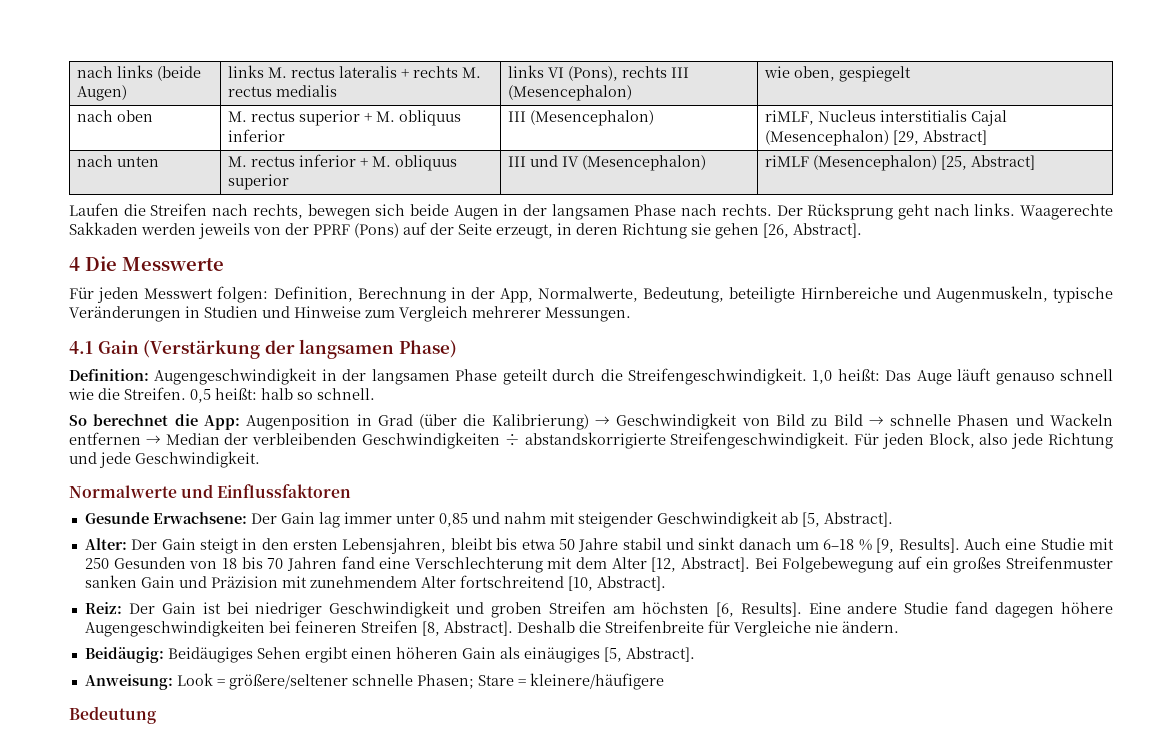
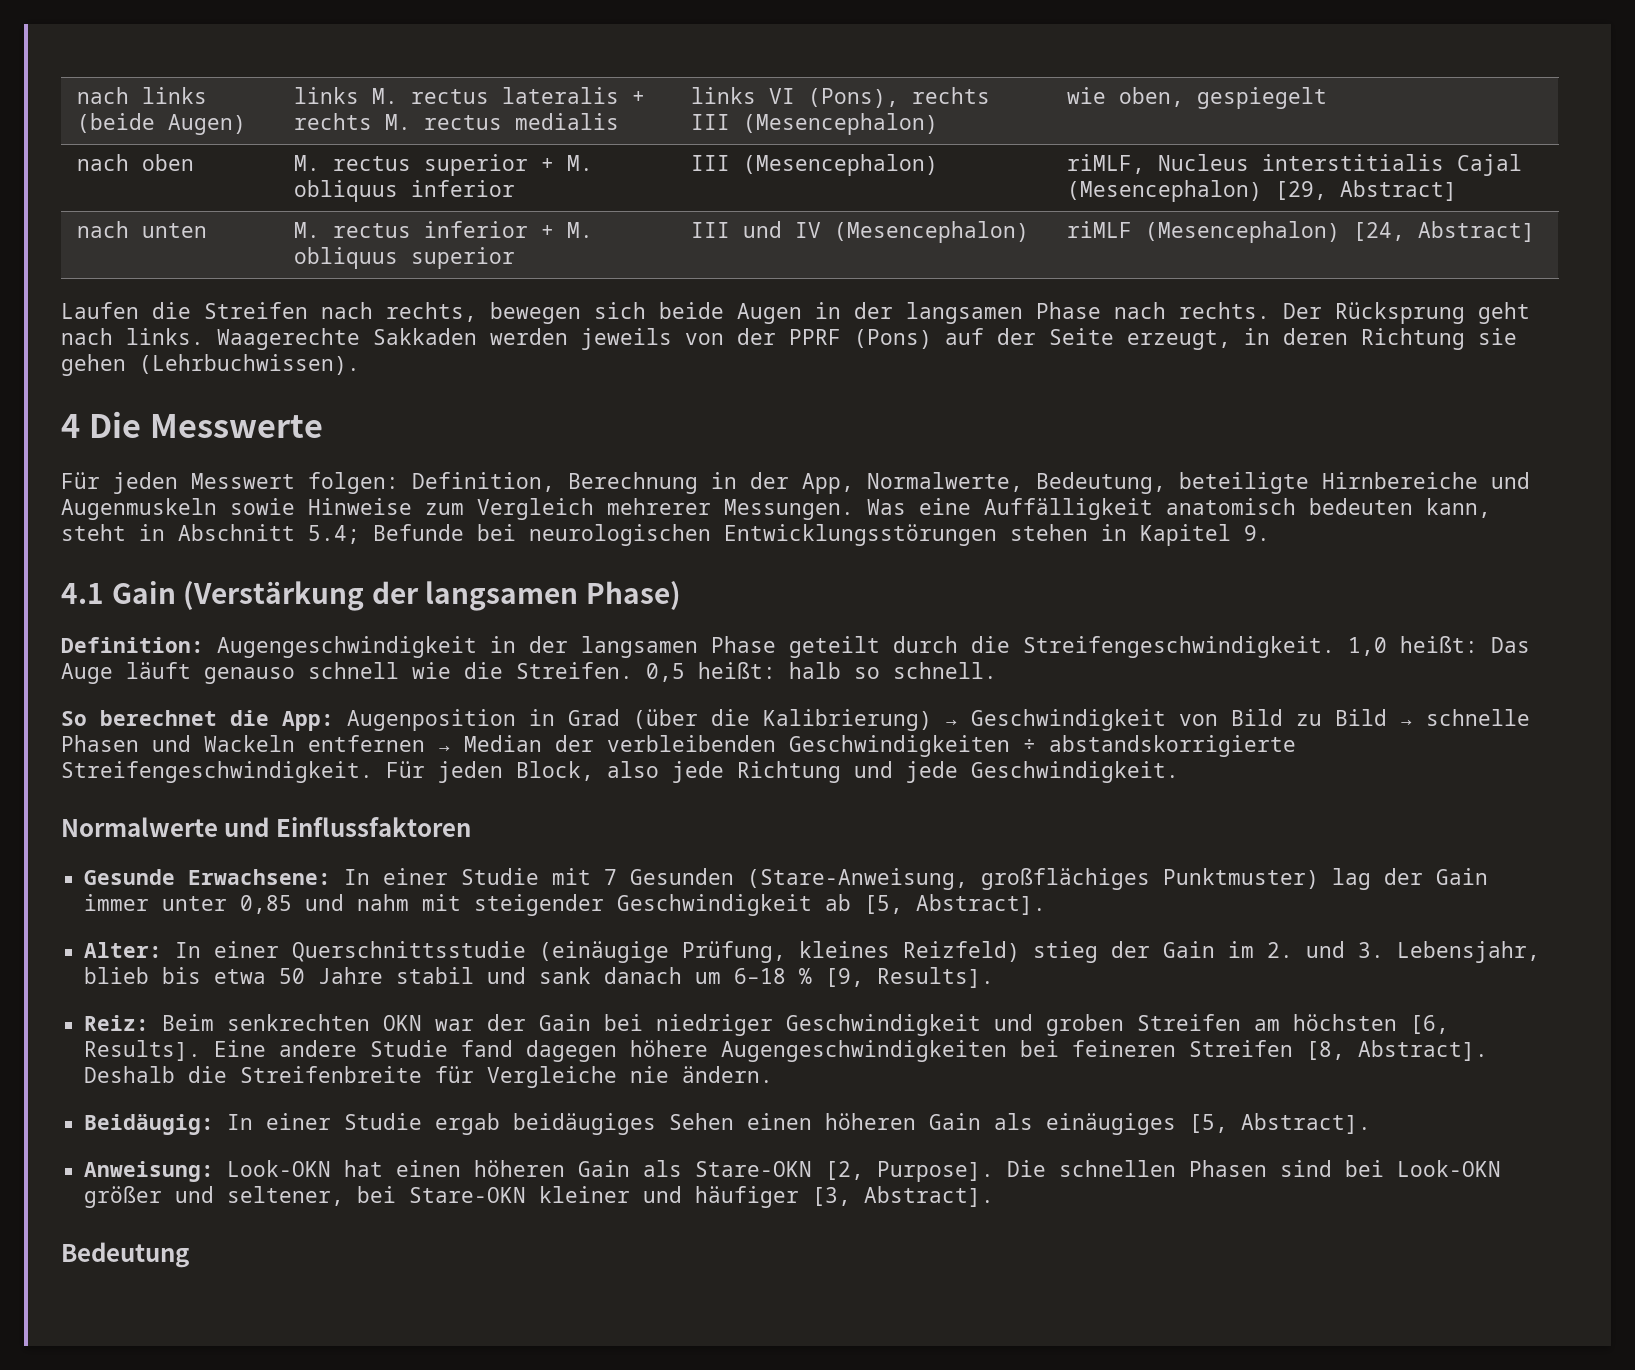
[940,155,967,170] [25, -> [1353,222,1406,241] [24,
[763,223,862,238] [26, Abstract]. -> [139,354,360,375] (Lehrbuchwissen).
[935,286,1113,303] [69,306,290,322] Augenmuskeln, typische Veränderungen in Studien und -> [61,498,295,520] Augenmuskeln sowie
(631, 314) none -> [867,498,1491,520] [61,524,1270,546] Was eine Auffälligkeit anatomisch bedeuten kann, steht in Abschnitt 5.4; Befunde bei neurologischen Entwicklungsstörungen stehen in Kapitel 9.
[250,512,340,528] Der Gain lag -> [344,868,1489,890] In einer Studie mit 7 Gesunden (Stare-Anweisung, großflächiges Punktmuster) lag der Gain
[131,538,493,554] Der Gain steigt in den ersten Lebensjahren, bleibt -> [175,941,1541,963] [84,967,150,984] In einer Querschnittsstudie (einäugige Prüfung, kleines Reizfeld) stieg der Gain im 2. und 3. Lebensjahr, blieb
[698,537,736,550] sinkt -> [539,967,592,984] sank
[963,538,1114,550] [84,556,1113,573] [84,575,666,591] [84,602,221,614] Auch eine Studie mit 250 Gesunden von 18 bis 70 Jahren fand eine Verschlechterung mit dem Alter [12, Abstract]. Bei Folgebewegung auf ein großes Streifenmuster sanken Gain und Präzision mit zunehmendem Alter fortschreitend [10, Abstract]. // Reiz: Der Gain ist -> [84,1014,592,1031] // Reiz: Beim senkrechten OKN war der Gain
[167,647,348,663] Beidäugiges Sehen ergibt -> [227,1113,735,1135] In einer Studie ergab beidäugiges Sehen
[176,673,664,690] Look = größere/seltener schnelle Phasen; Stare = kleinere/häufigere -> [227,1160,1502,1182] [84,1186,995,1208] Look-OKN hat einen höheren Gain als Stare-OKN [2, Purpose]. Die schnellen Phasen sind bei Look-OKN größer und seltener, bei Stare-OKN kleiner und häufiger [3, Abstract].

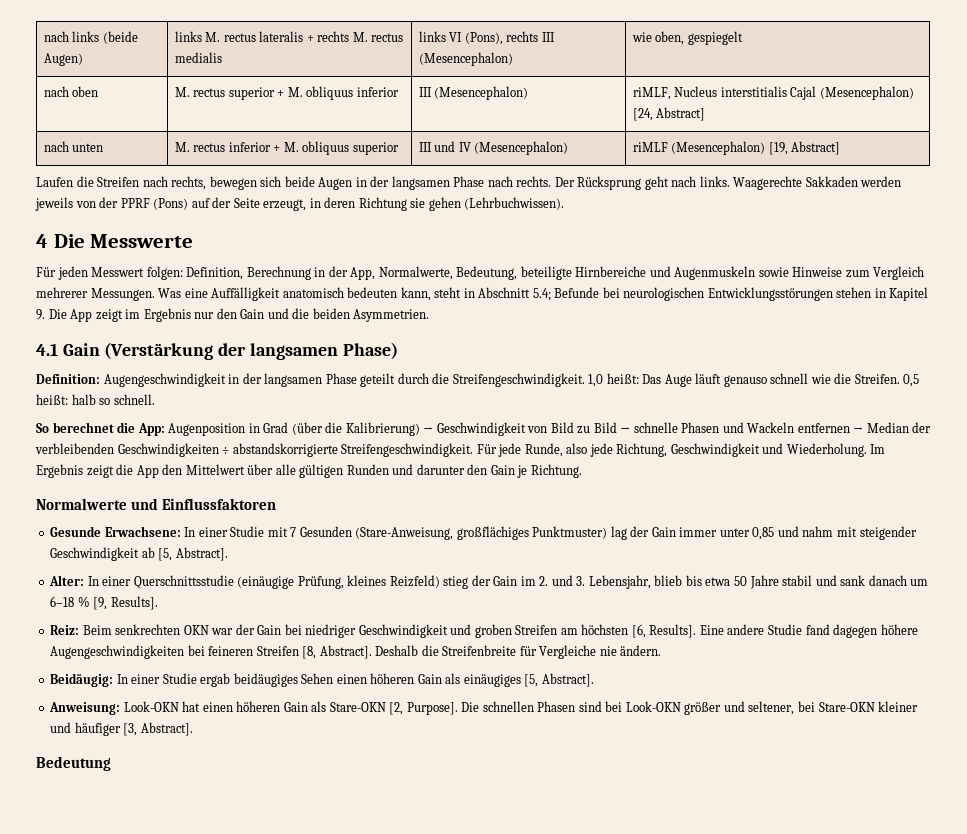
[1275,181,1328,200] [29, -> [632,108,653,121] [24,
[1353,222,1406,241] [24, -> [768,142,788,155] [19,
(1270, 533) none -> [48,308,430,322] Die App zeigt im Ergebnis nur den Gain und die beiden Asymmetrien.
[438,761,1179,783] jeden Block, also jede Richtung und jede Geschwindigkeit. -> [498,443,886,457] [36,464,582,478] jede Runde, also jede Richtung, Geschwindigkeit und Wiederholung. Im Ergebnis zeigt die App den Mittelwert über alle gültigen Runden und darunter den Gain je Richtung.

